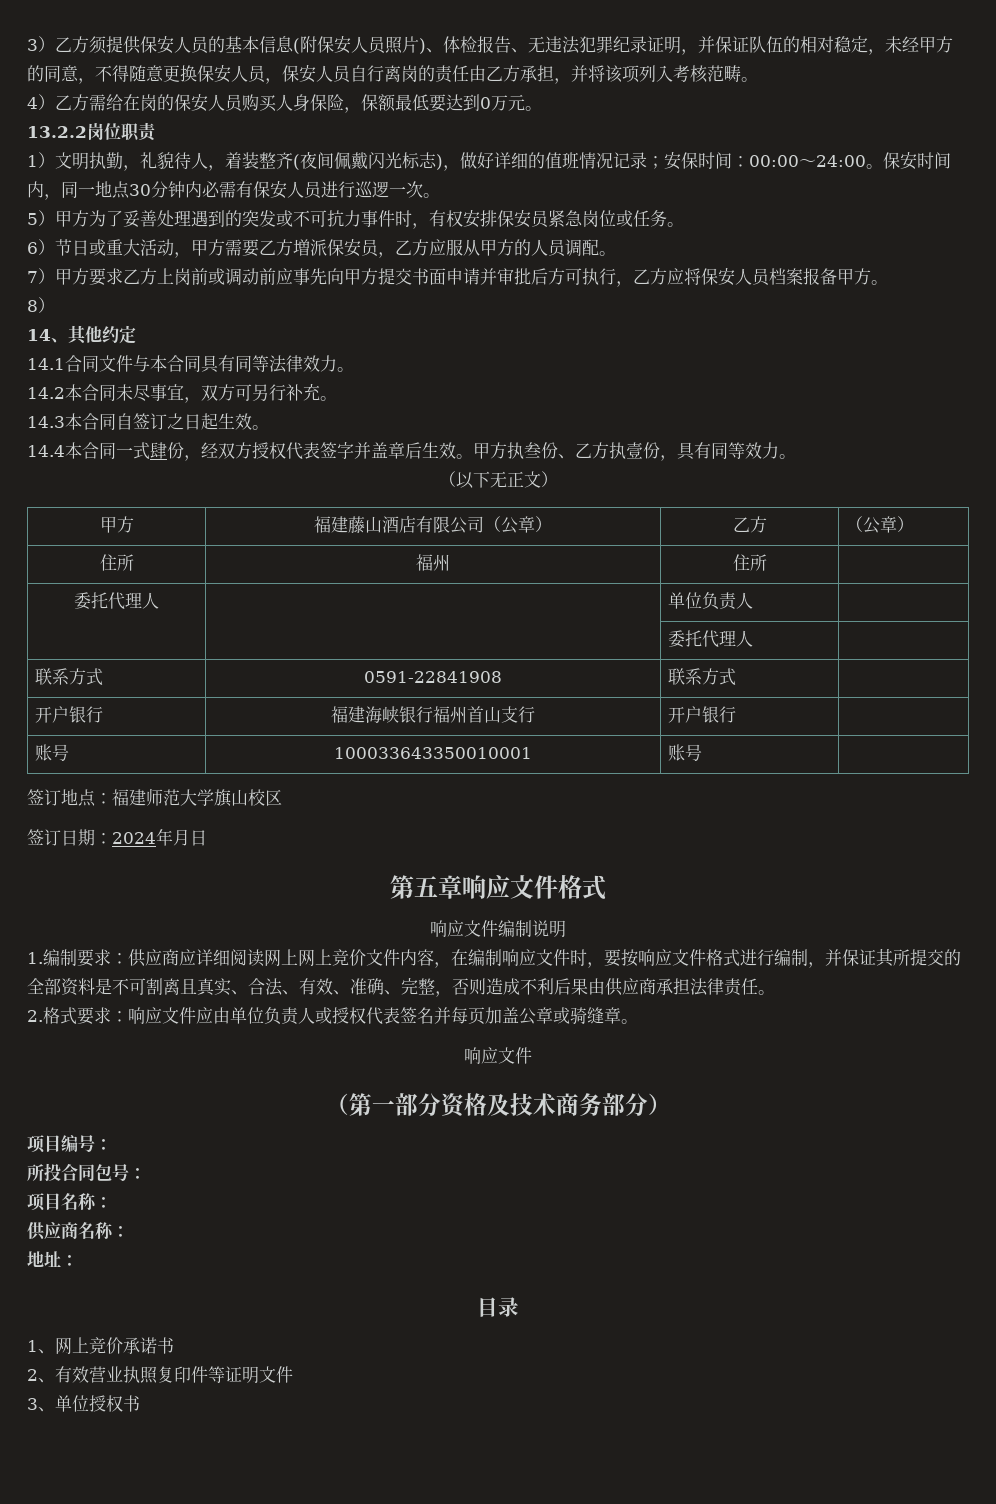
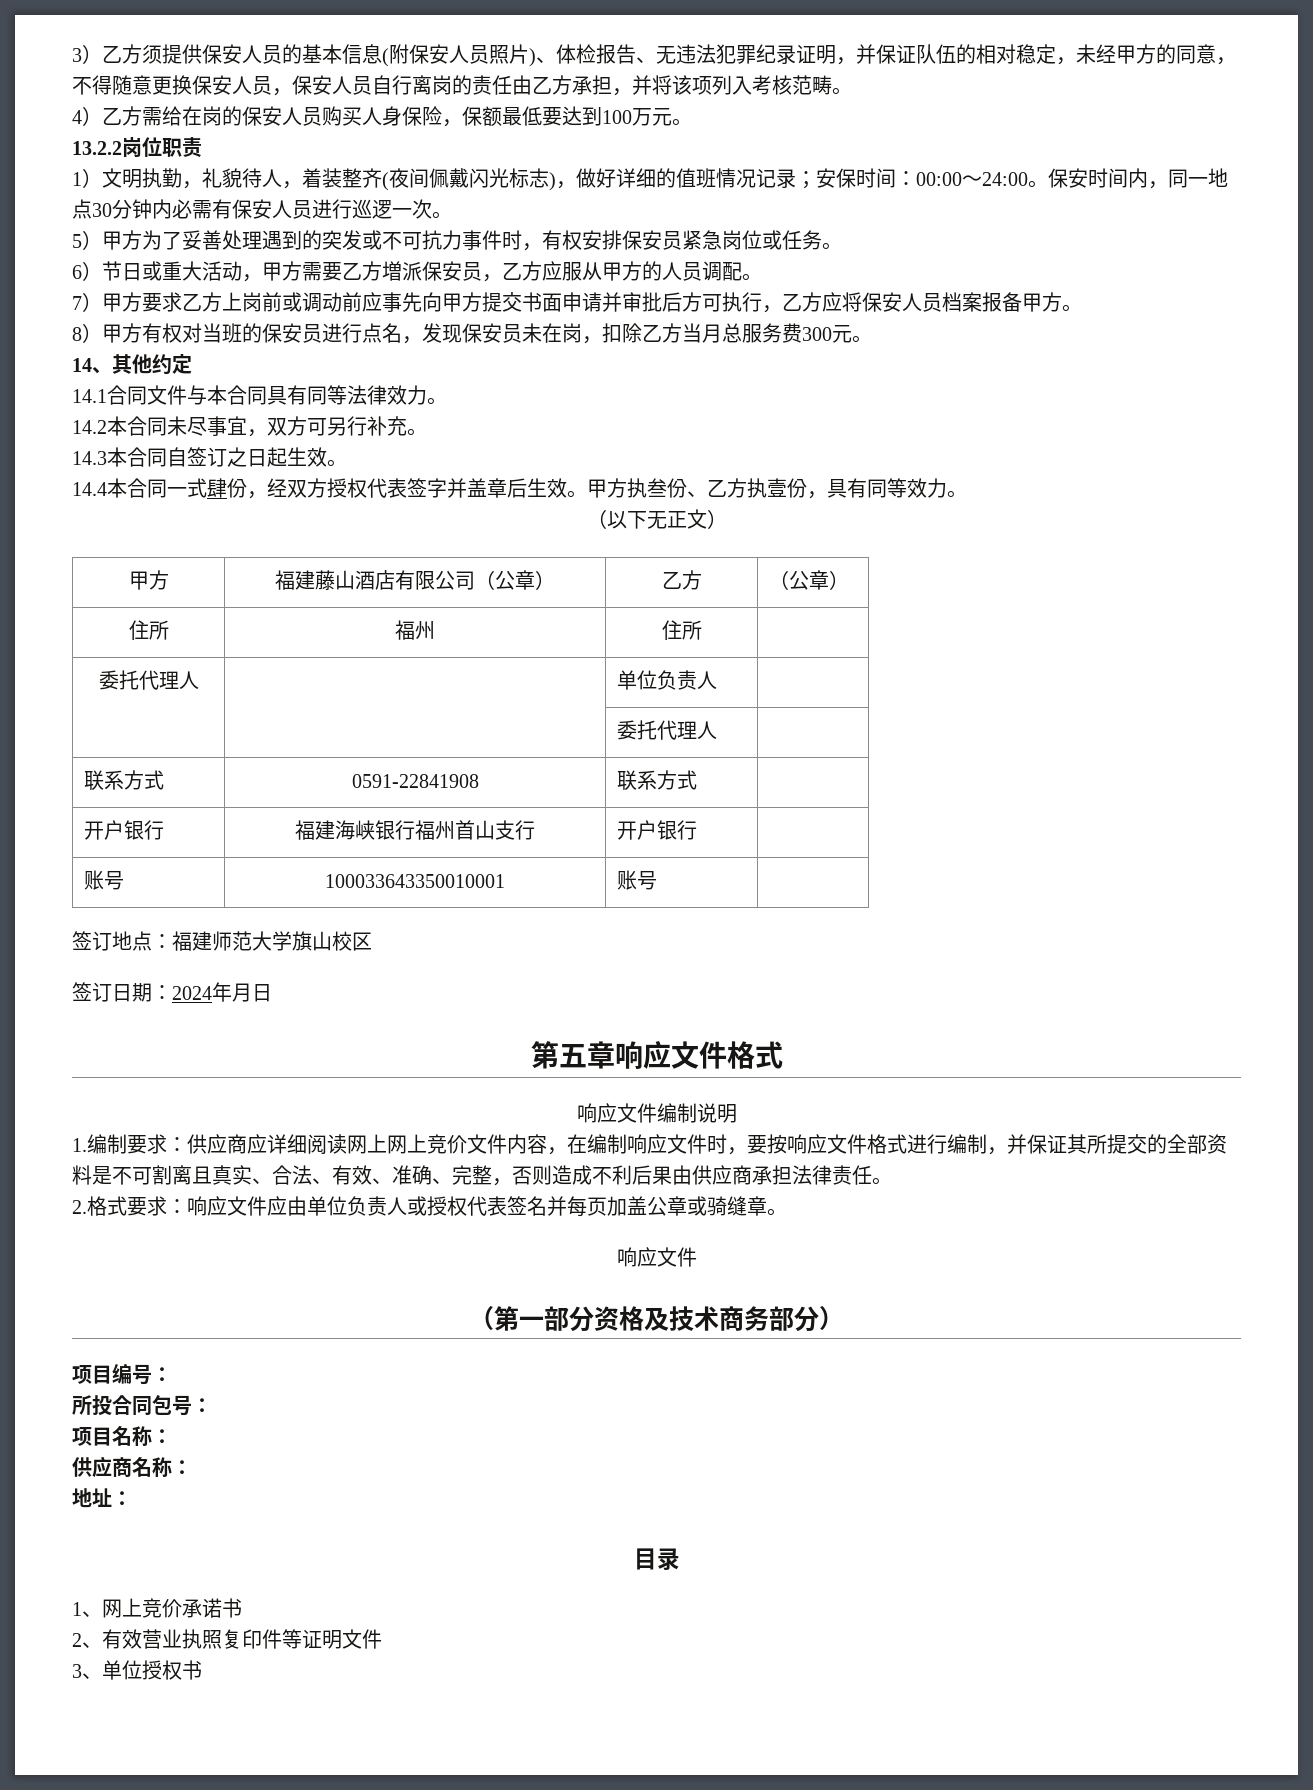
[480,97,491,109] 0 -> [602,110,632,124] 100
(55, 305) none -> [102,323,872,344] 甲方有权对当班的保安员进行点名，发现保安员未在岗，扣除乙方当月总服务费300元。

